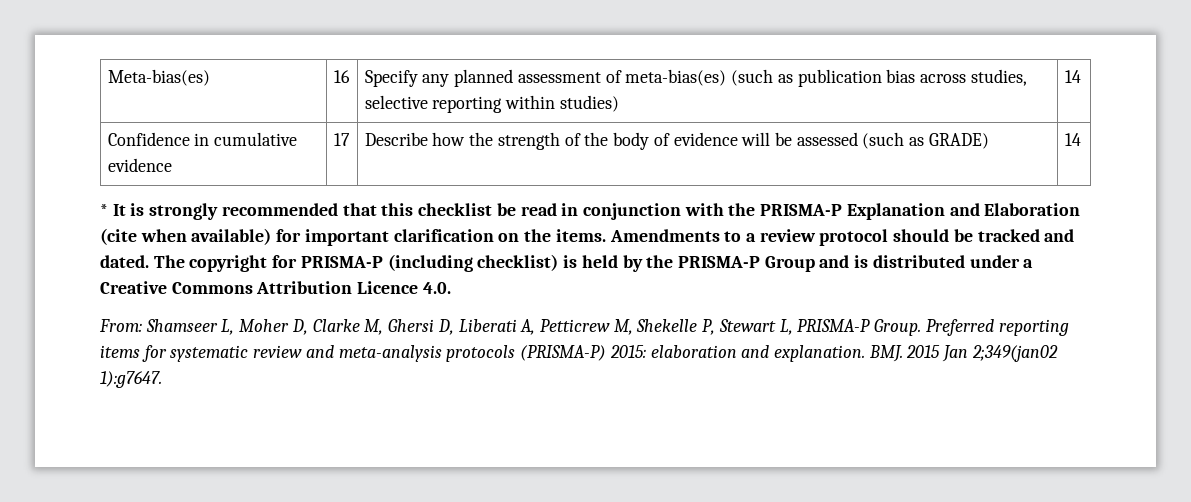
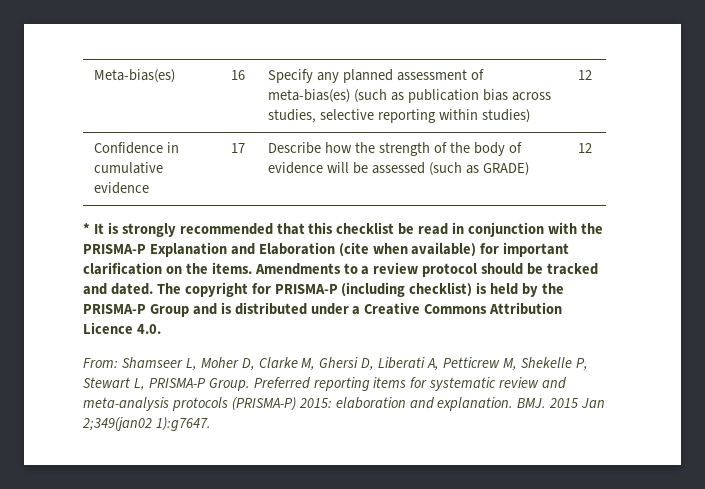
[1064,70,1081,83] 14 -> [578,70,593,80] 12
[1064,133,1081,146] 14 -> [578,143,593,153] 12

